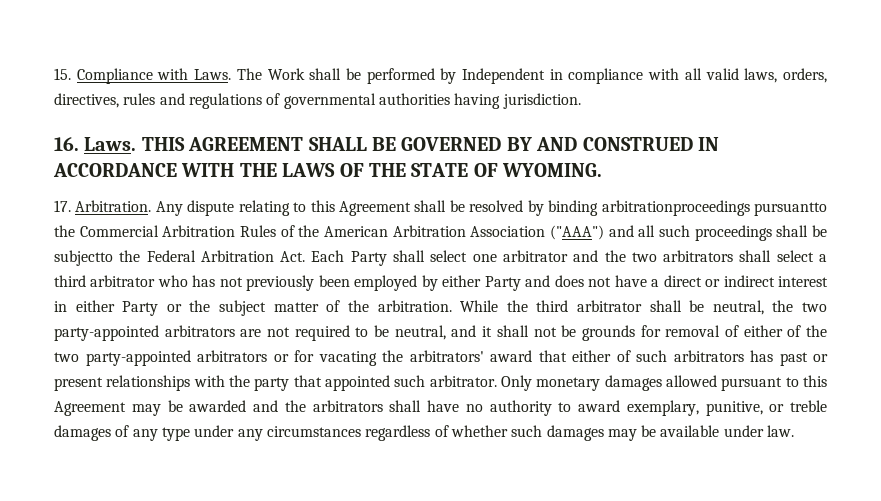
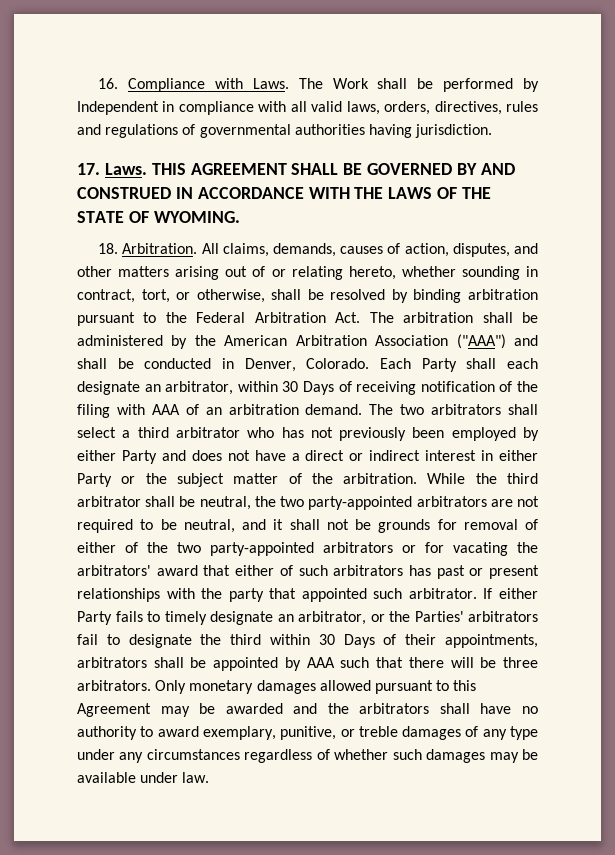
[54,68,71,80] 15. -> [98,78,119,89] 16.
[54,137,79,151] 16. -> [77,163,100,175] 17.
[54,200,411,216] 17. Arbitration. Any dispute relating to this Agreement -> [98,243,538,257] [77,266,538,280] [77,289,265,303] 18. Arbitration. All claims, demands, causes of action, disputes, and other matters arising out of or relating hereto, whether sounding in contract, tort, or otherwise,
[601,200,828,216] [54,225,295,237] arbitrationproceedings pursuantto the Commercial Arbitration Rules of -> [467,289,538,300] [77,312,538,326] [77,335,188,349] arbitration pursuant to the Federal Arbitration Act. The arbitration shall be administered by
[638,225,827,241] [54,250,626,266] all such proceedings shall be subjectto the Federal Arbitration Act. Each Party shall select one arbitrator and the -> [77,358,538,372] [77,381,539,395] [77,404,394,418] shall be conducted in Denver, Colorado. Each Party shall each designate an arbitrator, within 30 Days of receiving notification of the filing with AAA of an arbitration demand. The
(497, 381) none -> [483,588,538,599] [77,611,538,625] [77,634,538,648] [77,657,539,671] [77,680,151,691] If either Party fails to timely designate an arbitrator, or the Parties' arbitrators fail to designate the third within 30 Days of their appointments, arbitrators shall be appointed by AAA such that there will be three arbitrators.

